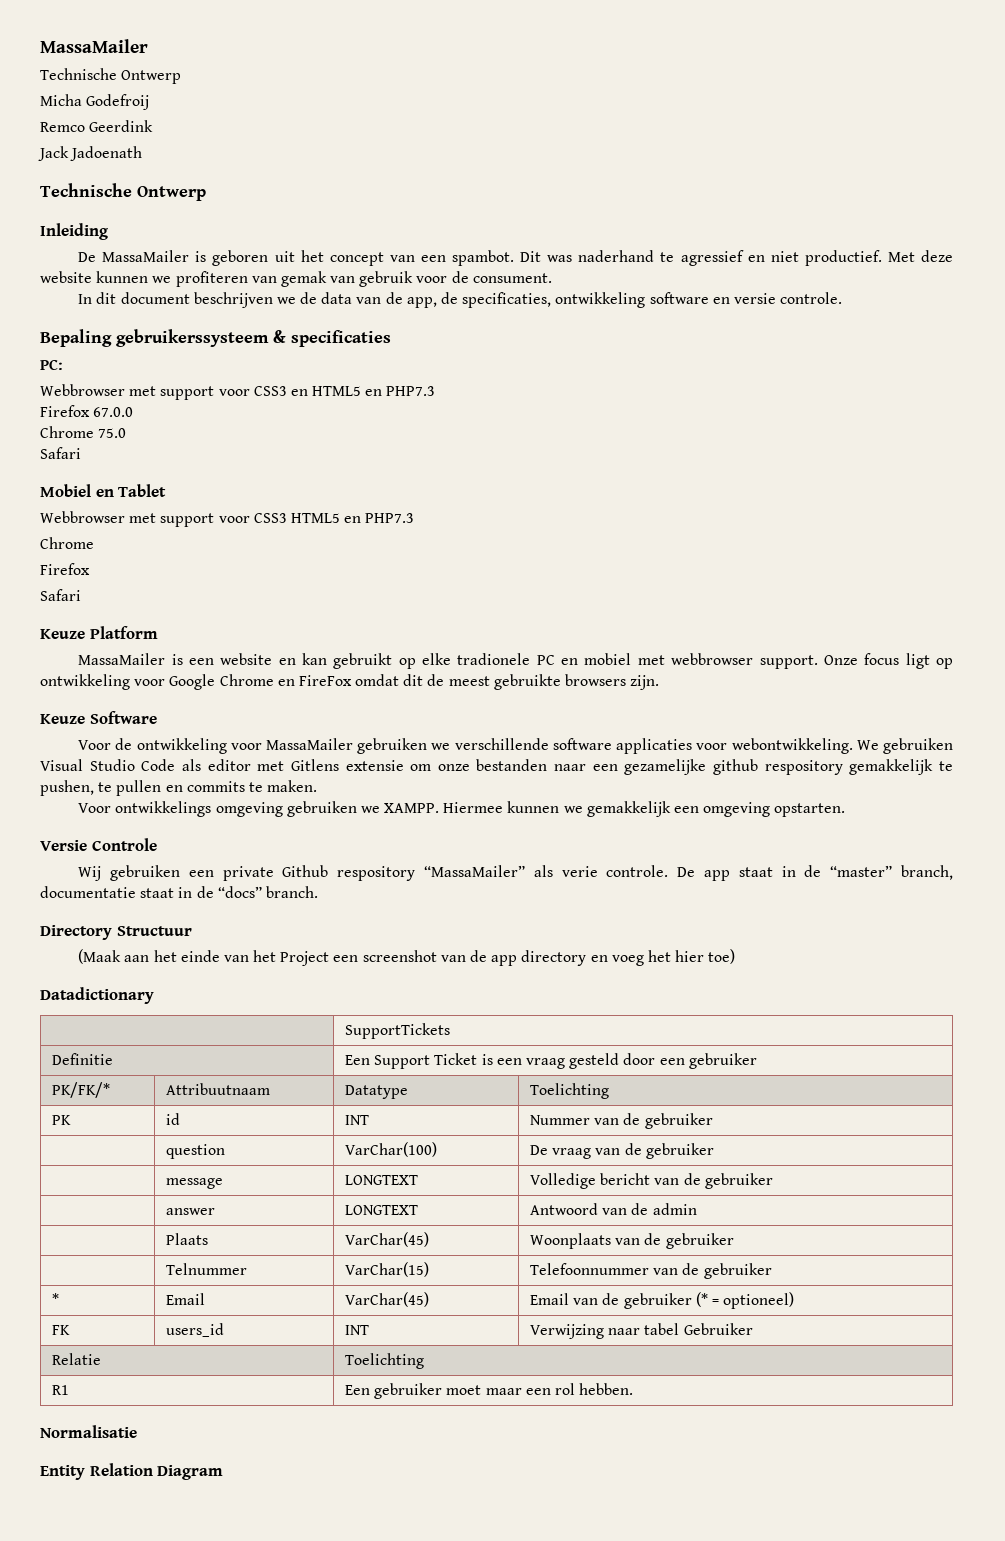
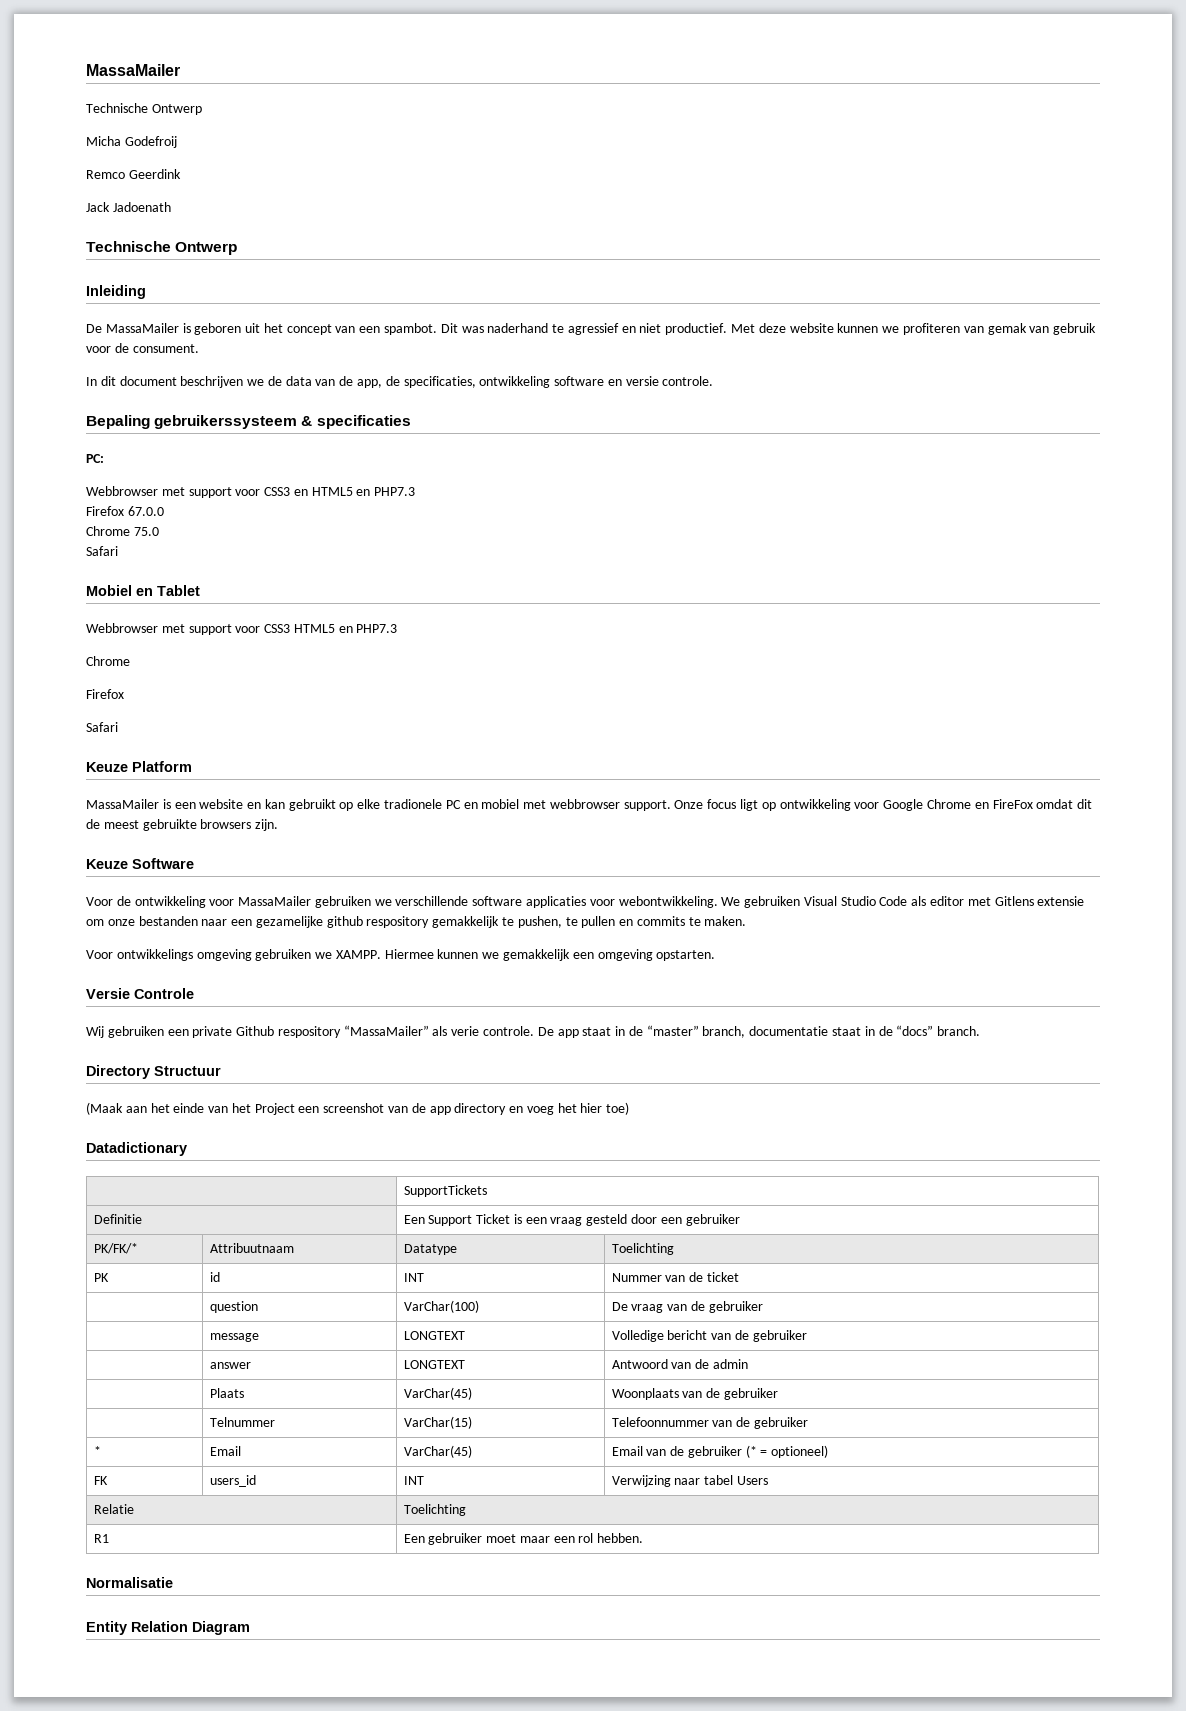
[644,1113,713,1129] gebruiker -> [706,1272,739,1282] ticket
[683,1323,753,1335] Gebruiker -> [736,1476,768,1485] Users

